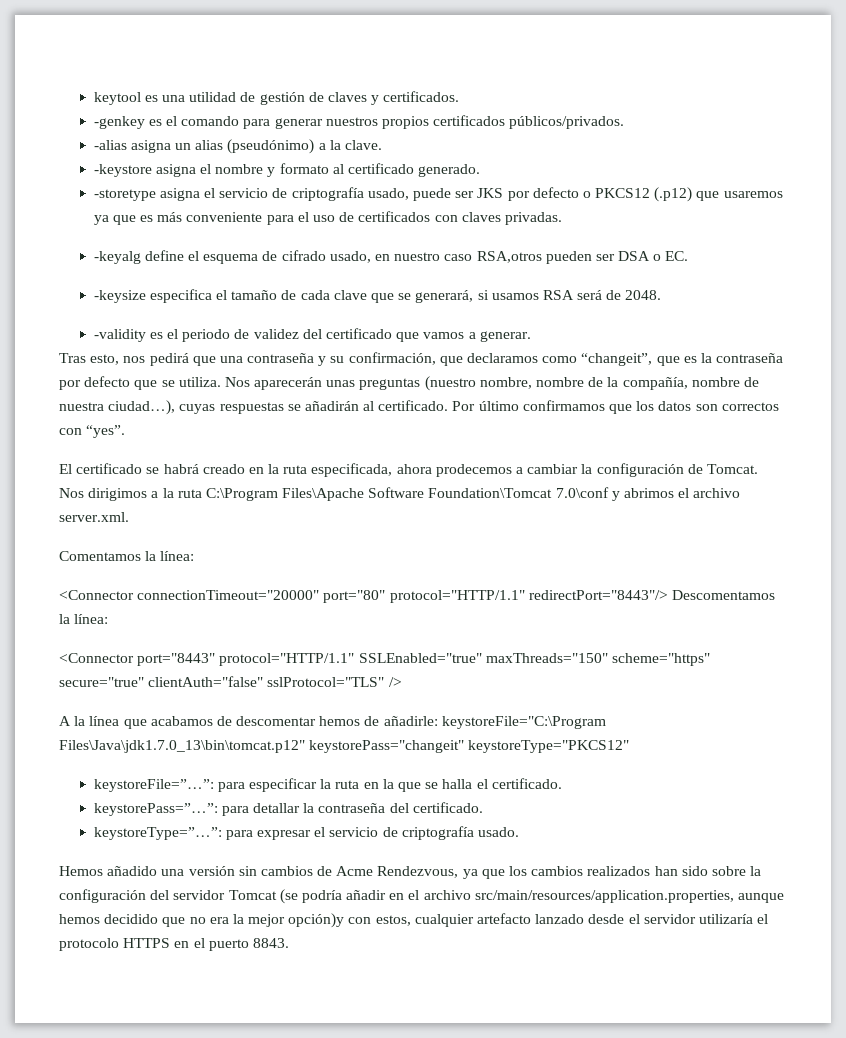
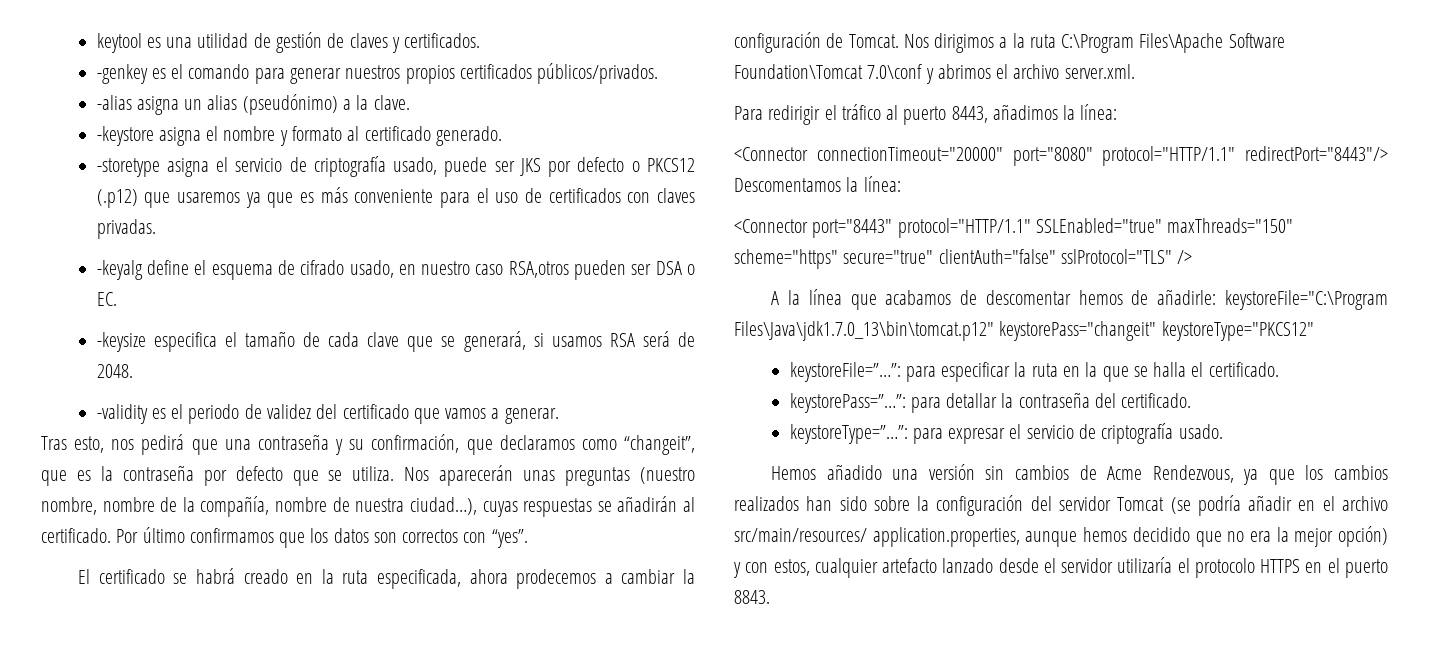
[59,551,141,561] Comentamos -> [734,104,1058,125] Para redirigir el tráfico al puerto 8443, añadimos
[323,590,386,603] port="80" -> [1012,147,1093,166] port="8080"
[474,890,734,903] src/main/resources/application.properties, -> [734,527,1020,547] src/main/resources/ application.properties,
[288,913,345,928] opción)y -> [1338,526,1388,547] [733,562,741,578] opción) y

